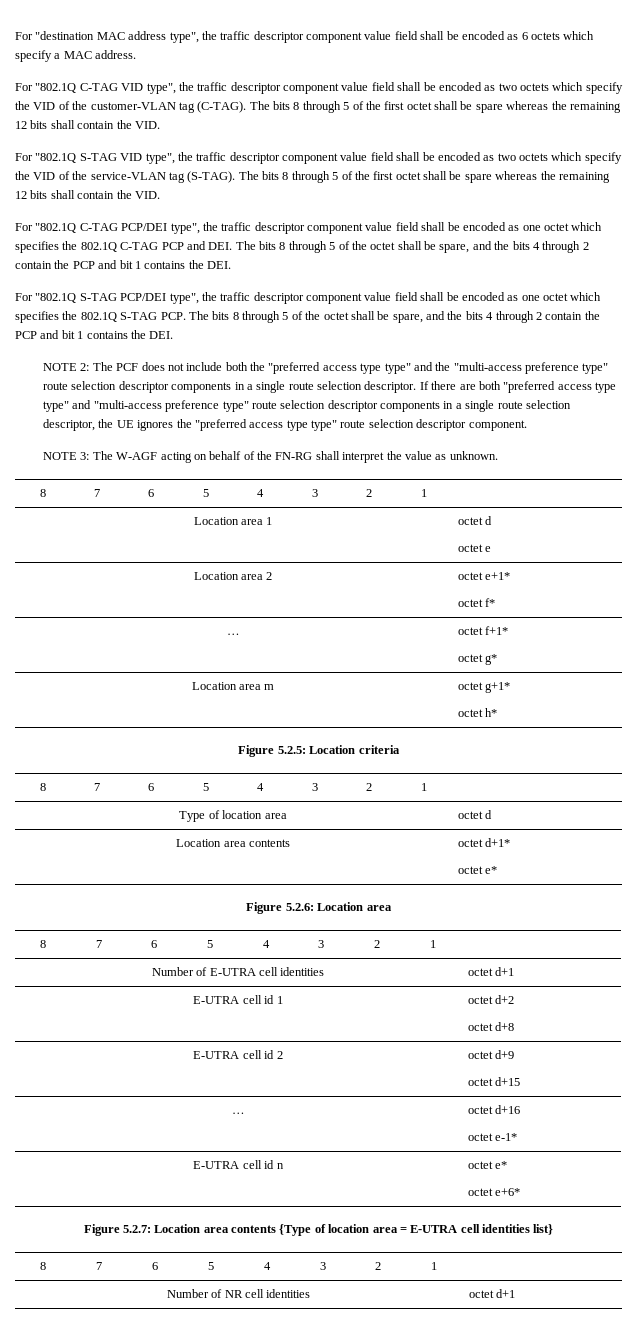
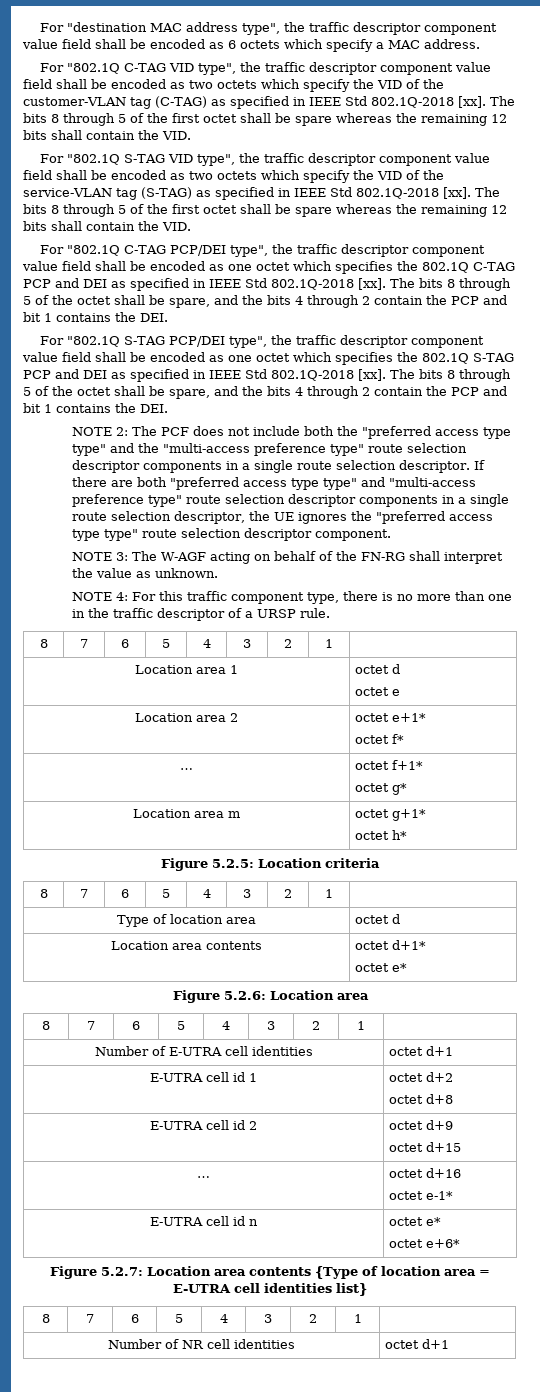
[197,101,247,113] (C-TAG). -> [155,96,486,109] (C-TAG) as specified in IEEE Std 802.1Q-2018 [xx].
[187,171,236,183] (S-TAG). -> [141,187,471,200] (S-TAG) as specified in IEEE Std 802.1Q-2018 [xx].
[208,242,233,250] DEI. -> [83,278,386,291] DEI as specified in IEEE Std 802.1Q-2018 [xx].
[160,312,186,320] PCP. -> [23,369,386,382] PCP and DEI as specified in IEEE Std 802.1Q-2018 [xx].
(498, 455) none -> [71,591,512,604] [71,608,330,621] // NOTE 4: For this traffic component type, there is no more than one in the traffic descriptor of a URSP rule.

